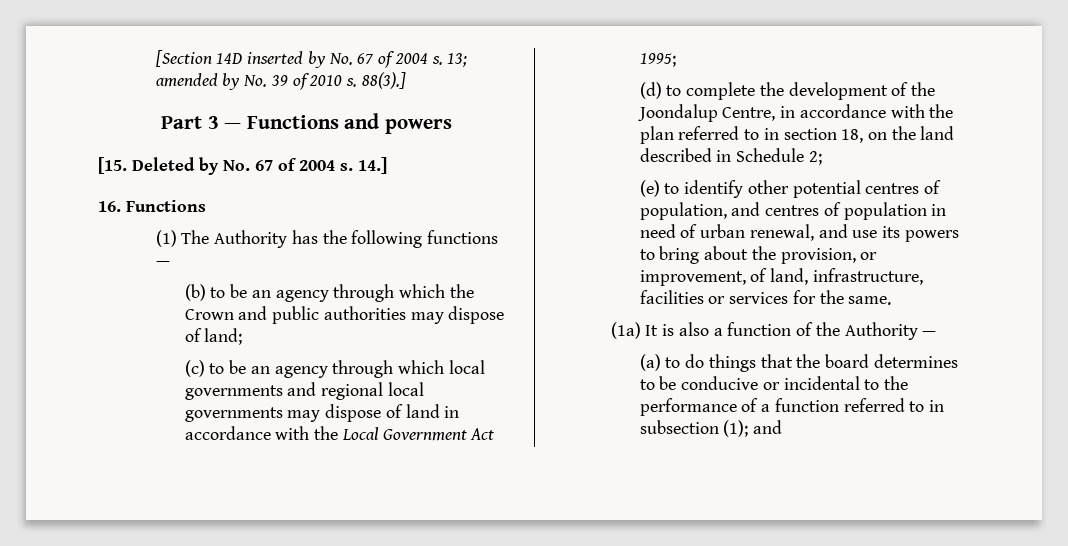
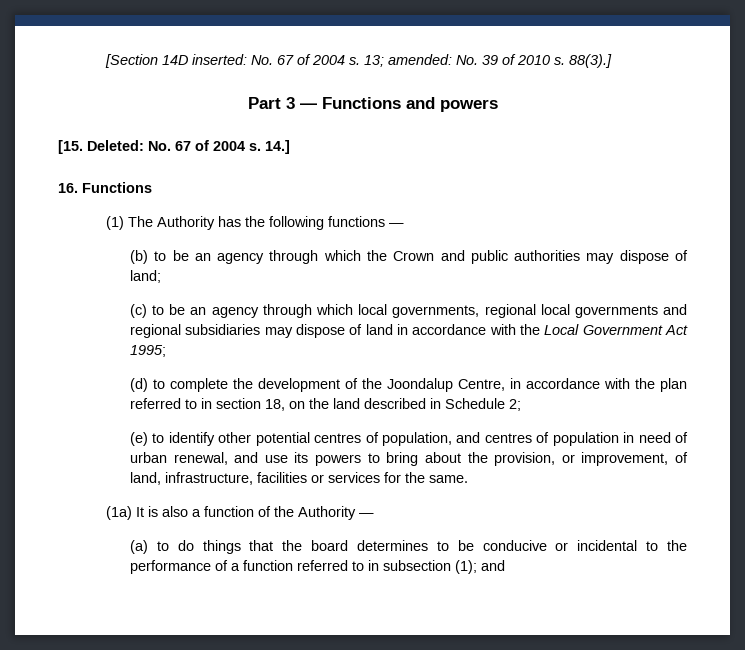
[247,51,326,68] inserted by -> [191,54,247,65] inserted:
[155,73,241,90] amended by -> [387,54,452,65] amended:
[132,157,219,175] Deleted by -> [87,140,144,151] Deleted:
(485, 367) none -> [392,304,570,318] governments, regional local
[387,382,424,396] [184,407,283,422] local governments -> [185,324,261,335] subsidiaries

